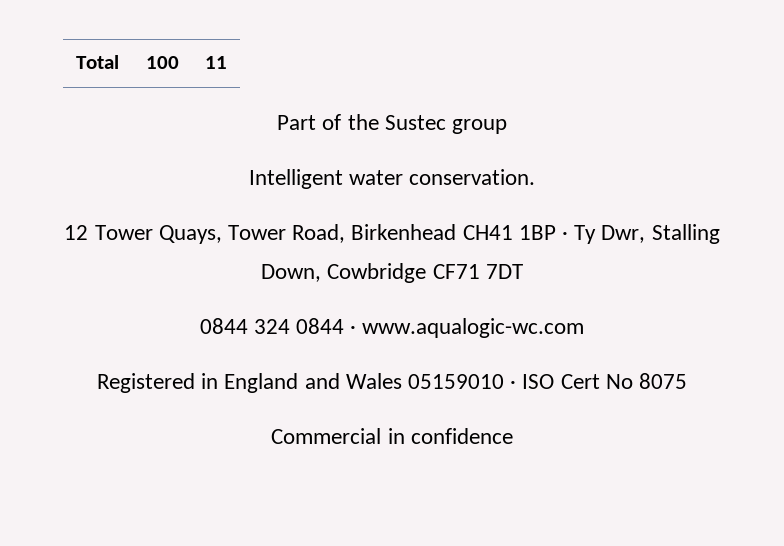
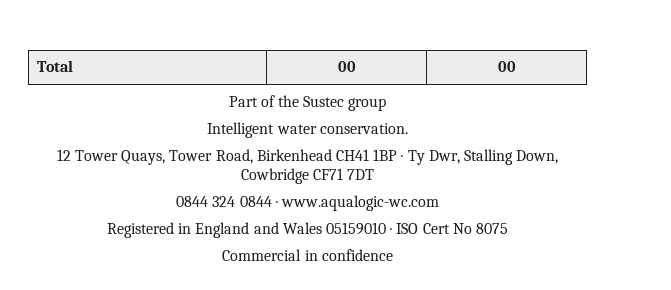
[145,56,179,69] [204,56,227,69] 100 | 11 -> [337,61,356,72] [497,61,516,72] 00 | 00

